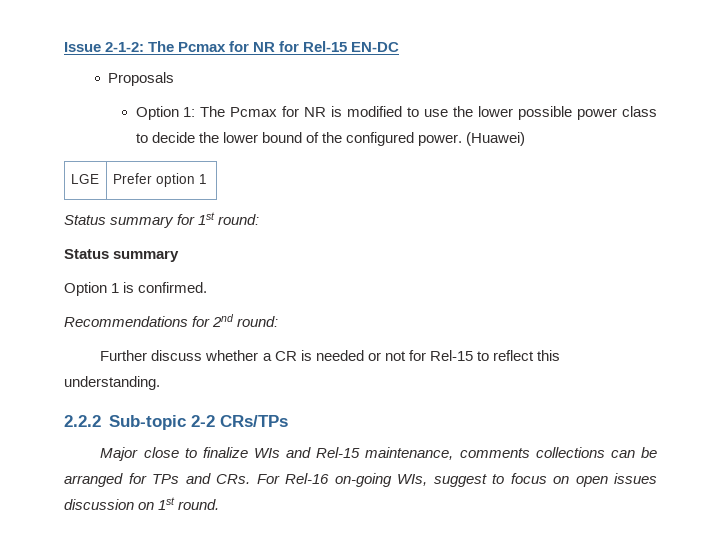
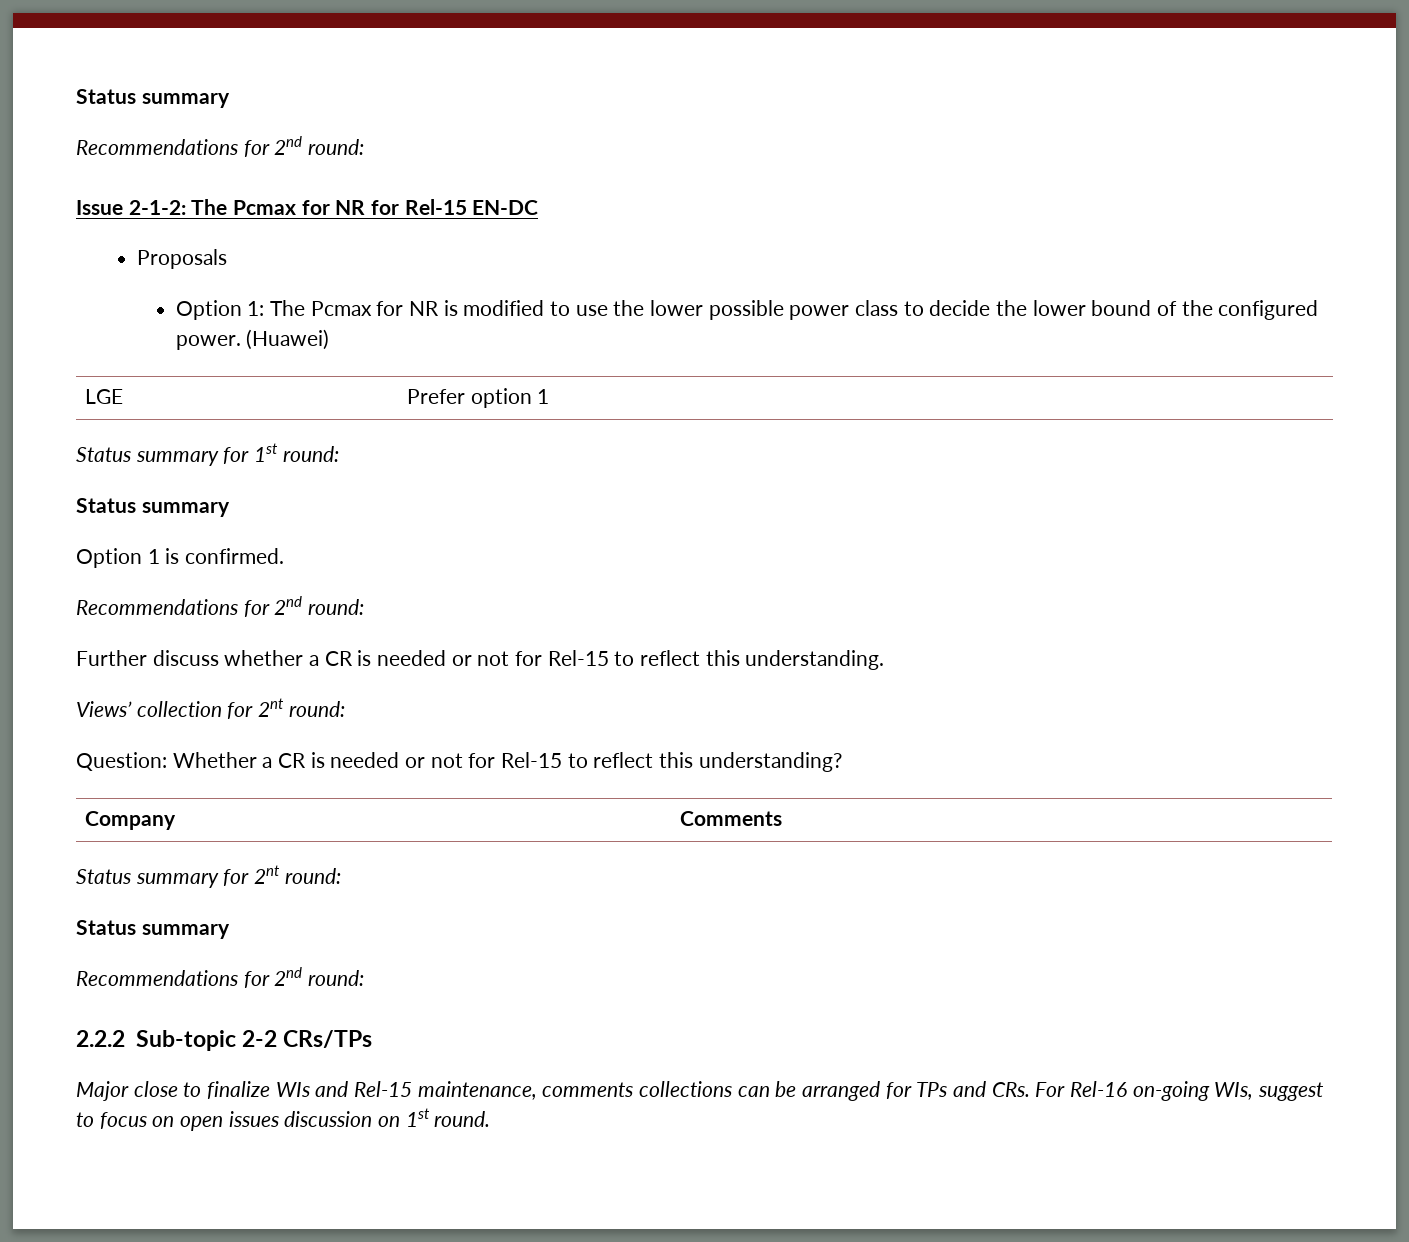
(64, 47) none -> [76,89,230,108] [76,136,365,157] Status summary // Recommendations for 2nd round: //
(160, 383) none -> [76,698,345,719] [76,752,842,772] [84,811,176,830] [679,811,782,826] [76,865,341,888] [76,920,230,939] [76,967,365,988] // Views’ collection for 2nt round: // Question: Whether a CR is needed or not for Rel-15 to reflect this understanding? // Company | Comments // Status summary for 2nt round: // Status summary // Recommendations for 2nd round:

